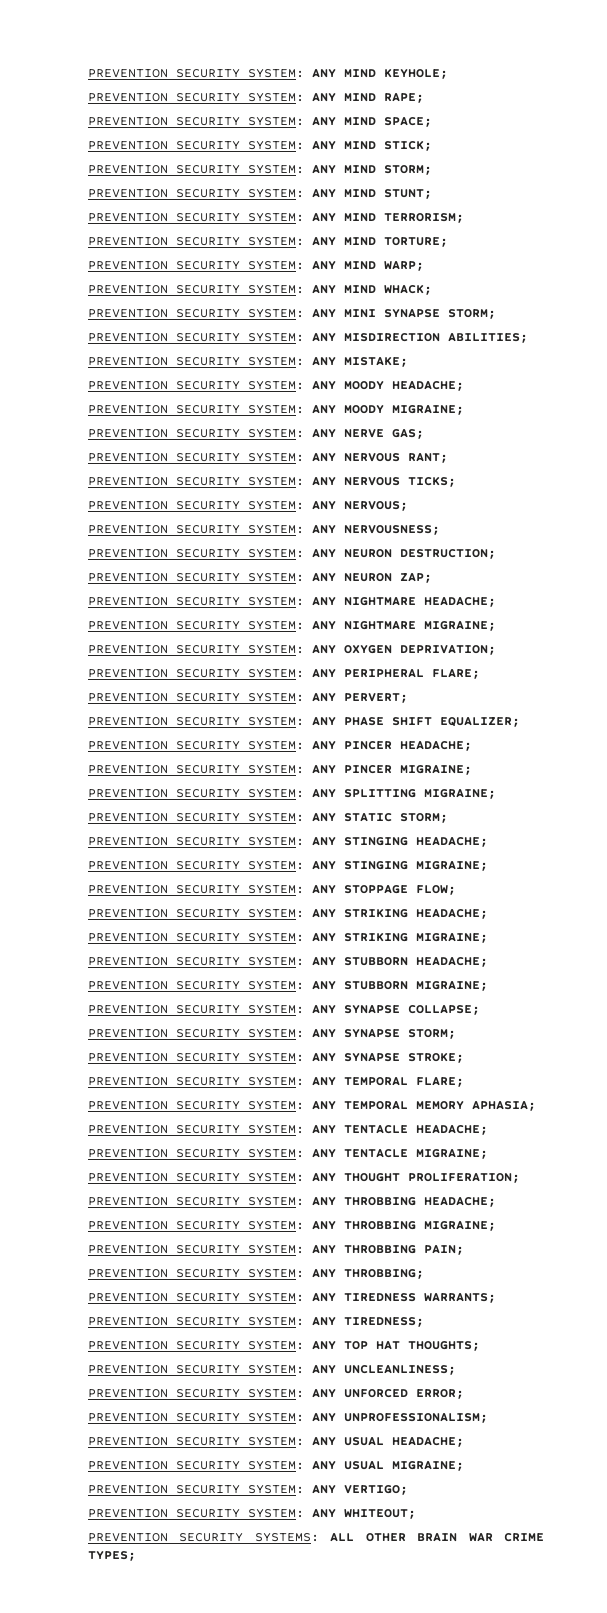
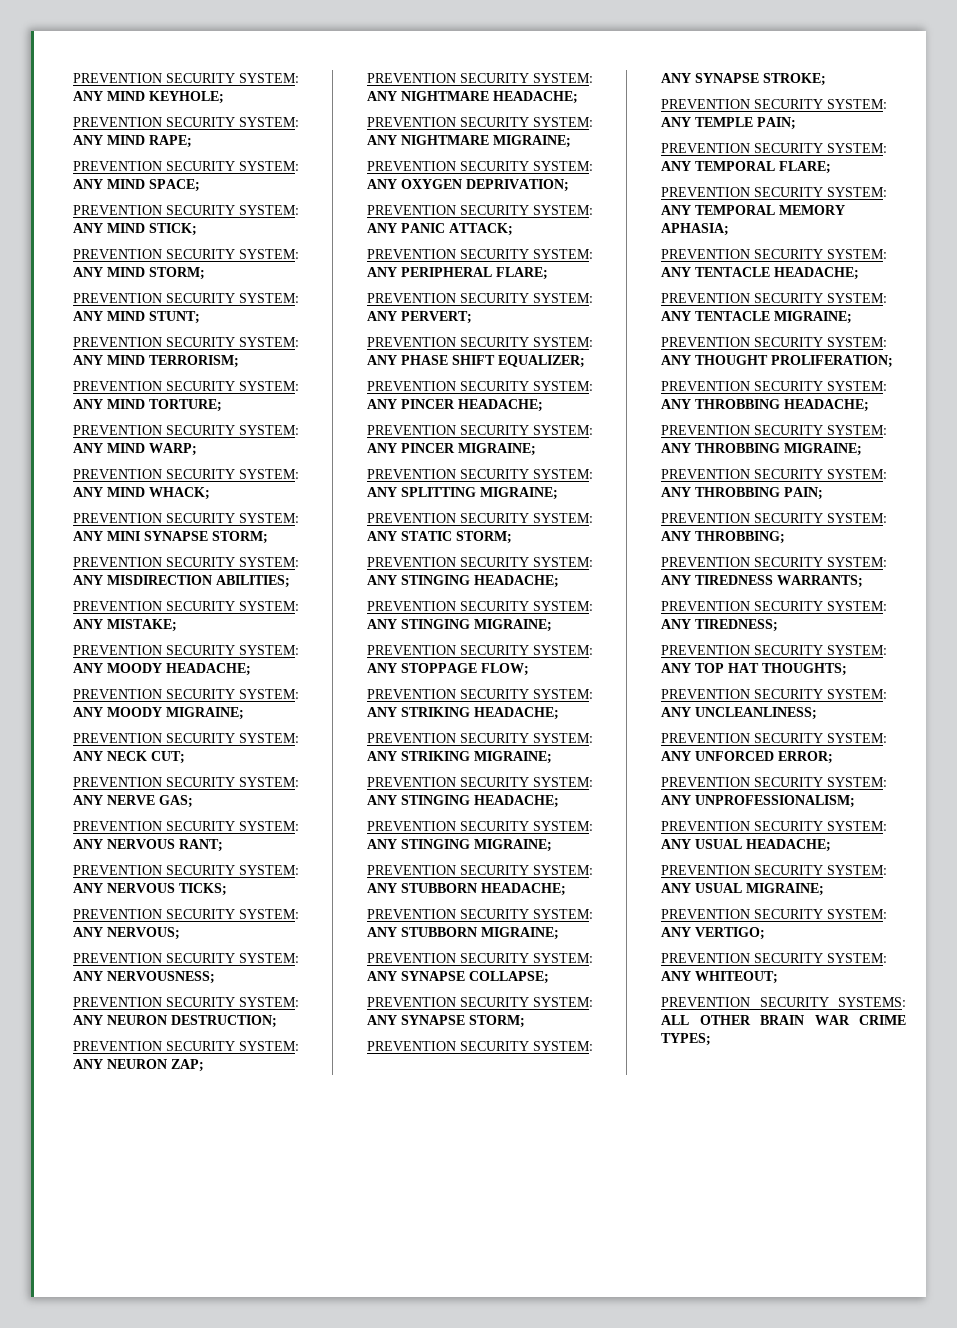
(464, 410) none -> [73,733,300,743] [73,751,186,764] // PREVENTION SECURITY SYSTEM: ANY NECK CUT;
(496, 650) none -> [367,205,594,215] [367,223,514,236] // PREVENTION SECURITY SYSTEM: ANY PANIC ATTACK;
(488, 938) none -> [367,777,594,787] [367,795,560,808] [367,821,594,831] [367,839,553,852] // PREVENTION SECURITY SYSTEM: ANY STINGING HEADACHE; // PREVENTION SECURITY SYSTEM: ANY STINGING MIGRAINE;
(464, 1057) none -> [661,99,888,109] [661,117,797,130] // PREVENTION SECURITY SYSTEM: ANY TEMPLE PAIN;

